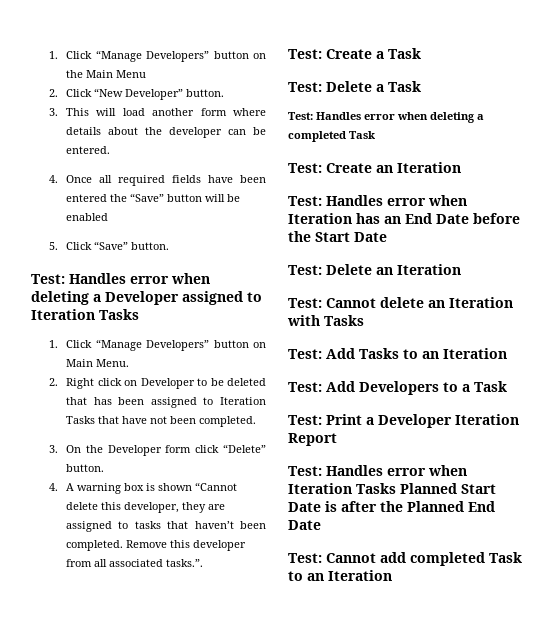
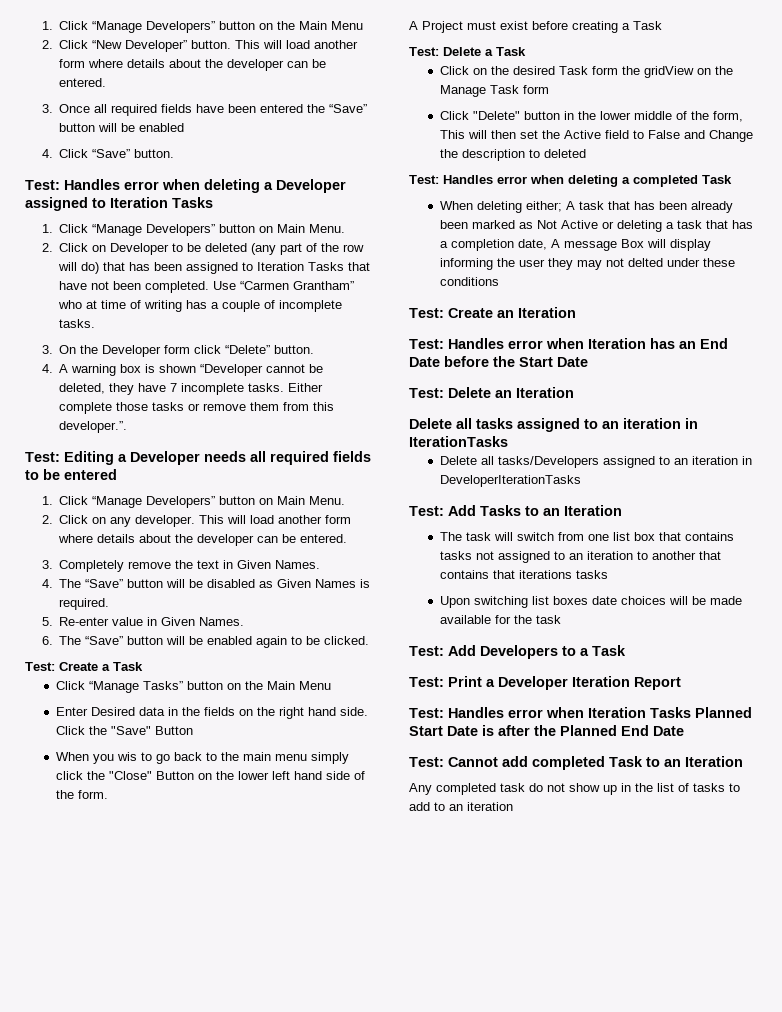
[48,108,58,116] // 3. -> (232, 44) none
[48,175,58,183] 4. -> [41,104,53,113] 3.
[48,242,58,250] 5. -> [41,149,53,158] 4.
[66,378,122,389] Right click -> [59,243,89,252] Click
(266, 382) none -> [251,243,365,255] [58,262,100,274] (any part of the row will do)
(257, 421) none -> [213,281,355,290] [58,300,343,312] [59,319,96,328] Use “Carmen Grantham” who at time of writing has a couple of incomplete tasks.
[195,482,238,491] [66,502,226,513] [66,521,266,532] [66,540,247,551] [66,559,204,567] [288,48,421,59] [288,81,421,92] “Cannot delete this developer, they are assigned to tasks that haven’t been completed. Remove this developer from all associated tasks.”. // Test: Create a Task // Test: Delete a Task -> [200,364,324,376] [59,383,324,395] [59,402,335,414] [59,421,128,433] [25,451,371,465] [25,469,117,480] [41,496,346,508] [41,515,352,527] [58,534,348,546] [41,560,321,572] [41,579,371,588] [59,598,110,610] [41,617,245,626] [41,636,370,648] [25,662,143,671] [55,681,331,693] [55,707,368,719] [55,726,193,735] [55,752,349,764] [55,771,365,780] [55,790,108,799] [409,21,662,33] [409,47,526,56] [439,66,733,78] [439,85,549,97] [439,111,743,122] [439,130,753,142] [439,149,586,161] “Developer cannot be deleted, they have 7 incomplete tasks. Either complete those tasks or remove them from this developer.”. // Test: Editing a Developer needs all required fields to be entered // 1. Click “Manage Developers” button on Main Menu. // 2. Click on any developer. This will load another form where details about the developer can be entered. // 3. Completely remove the text in Given Names. // 4. The “Save” button will be disabled as Given Names is required. // 5. Re-enter value in Given Names. // 6. The “Save” button will be enabled again to be clicked. // Test: Create a Task // Click “Manage Tasks” button on the Main Menu // Enter Desired data in the fields on the right hand side. Click the "Save" Button // When you wis to go back to the main menu simply click the "Close" Button on the lower left hand side of the form. // A Project must exist before creating a Task // Test: Delete a Task // Click on the desired Task form the gridView on the Manage Task form // Click "Delete" button in the lower middle of the form, This will then set the Active field to False and Change the description to deleted
(375, 135) none -> [439,201,733,213] [439,220,753,232] [439,239,711,251] [439,258,735,270] [439,277,499,286] // When deleting either; A task that has been already been marked as Not Active or deleting a task that has a completion date, A message Box will display informing the user they may not delted under these conditions
[288,297,513,308] [287,315,364,326] Test: Cannot delete an Iteration with Tasks -> [409,418,698,432] [409,436,508,447] [439,456,752,468] [439,475,581,487] Delete all tasks assigned to an iteration in IterationTasks // Delete all tasks/Developers assigned to an iteration in DeveloperIterationTasks
(507, 353) none -> [439,532,734,541] [439,551,721,563] [439,570,608,579] [439,596,742,608] [439,615,561,624] // The task will switch from one list box that contains tasks not assigned to an iteration to another that contains that iterations tasks // Upon switching list boxes date choices will be made available for the task
(392, 575) none -> [409,783,740,795] [409,802,513,811] // Any completed task do not show up in the list of tasks to add to an iteration

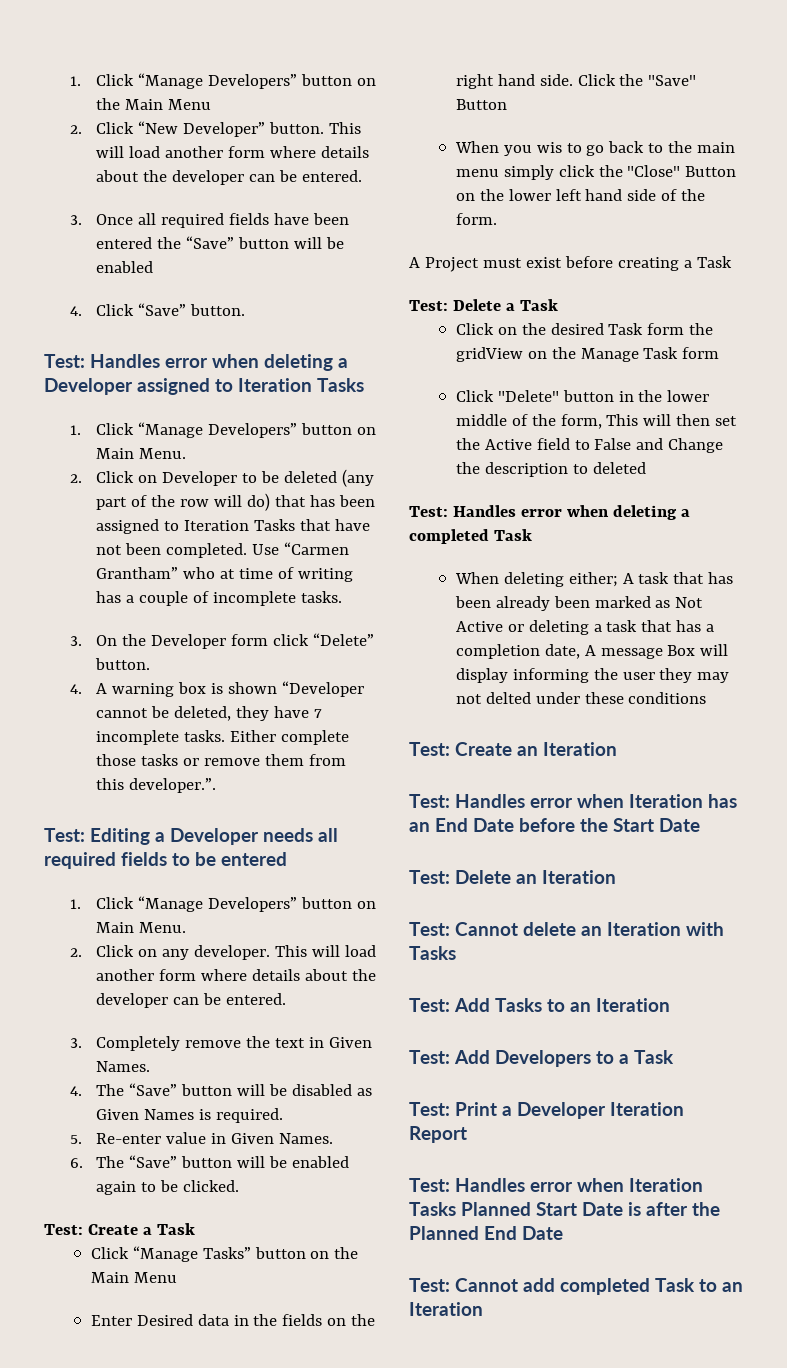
[409,418,698,432] [409,436,508,447] [439,456,752,468] [439,475,581,487] Delete all tasks assigned to an iteration in IterationTasks // Delete all tasks/Developers assigned to an iteration in DeveloperIterationTasks -> [409,922,724,936] [409,946,456,960] Test: Cannot delete an Iteration with Tasks
[439,532,734,541] [439,551,721,563] [439,570,608,579] [439,596,742,608] [439,615,561,624] // The task will switch from one list box that contains tasks not assigned to an iteration to another that contains that iterations tasks // Upon switching list boxes date choices will be made available for the task -> (670, 1005) none
[409,783,740,795] [409,802,513,811] // Any completed task do not show up in the list of tasks to add to an iteration -> (483, 1309) none

